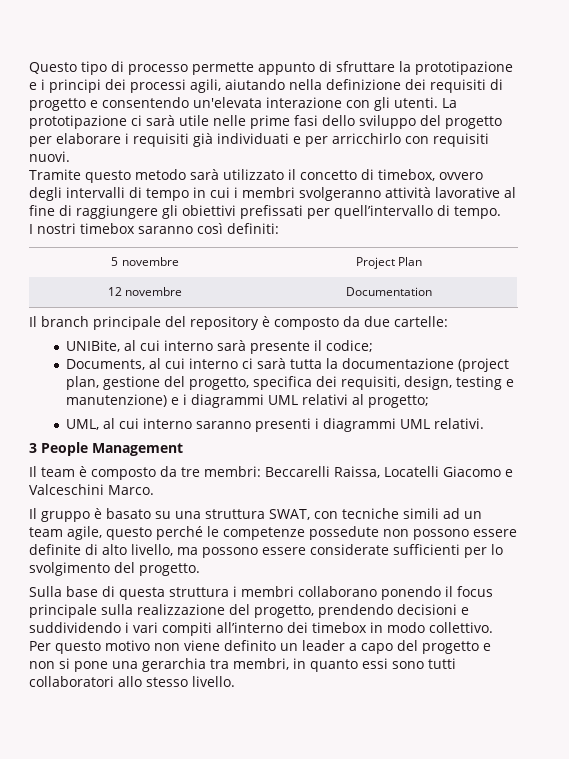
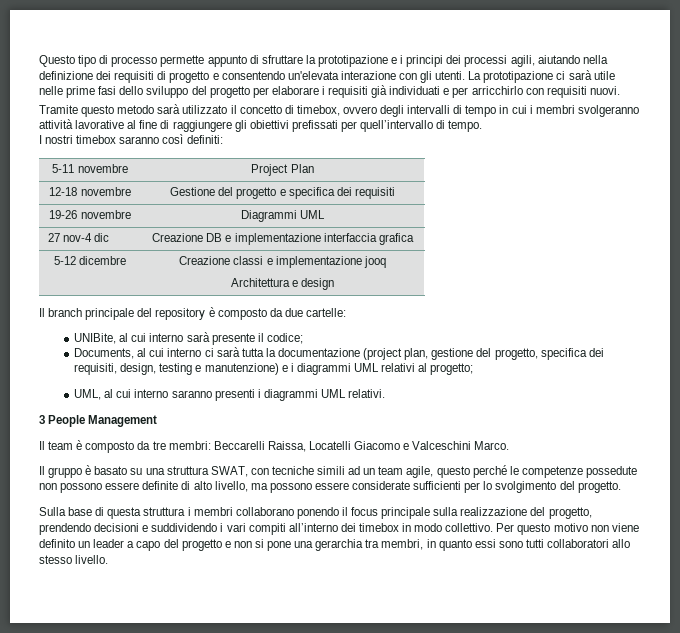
[111,257,119,266] 5 -> [52,164,75,173] 5-11
[107,287,183,296] [346,287,433,296] 12 novembre | Documentation -> [49,187,131,196] [170,187,395,199] [49,210,131,219] [240,210,326,222] [48,233,110,242] [152,233,414,245] [53,256,127,265] [179,256,386,268] [230,278,335,290] 12-18 novembre | Gestione del progetto e specifica dei requisiti // 19-26 novembre | Diagrammi UML // 27 nov-4 dic | Creazione DB e implementazione interfaccia grafica // 5-12 dicembre | Creazione classi e implementazione jooq // Architettura e design

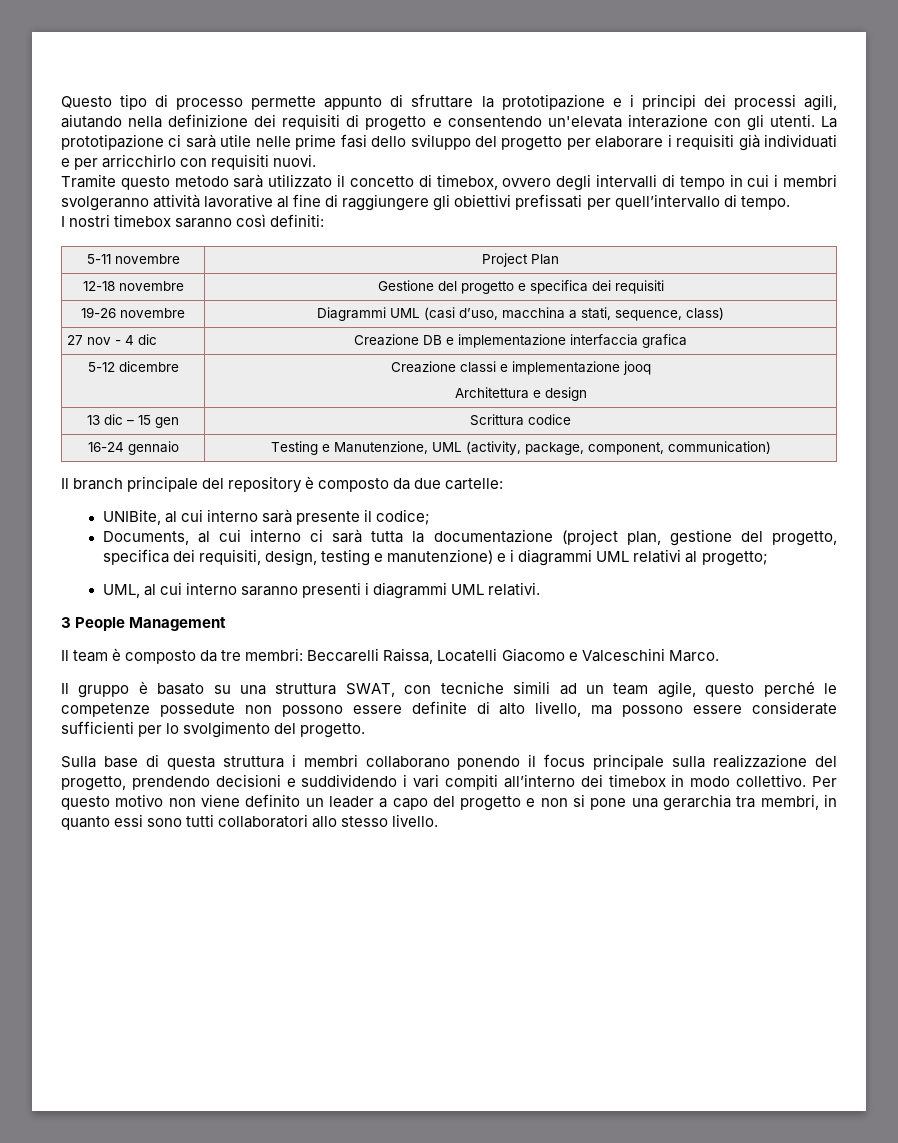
[48,233,93,242] // 27 nov-4 -> [424,307,724,321] [67,335,135,345] (casi d’uso, macchina a stati, sequence, class) // 27 nov - 4
(335, 284) none -> [87,414,179,428] [470,414,571,426] [87,441,179,455] [270,441,771,455] // 13 dic – 15 gen | Scrittura codice // 16-24 gennaio | Testing e Manutenzione, UML (activity, package, component, communication)

